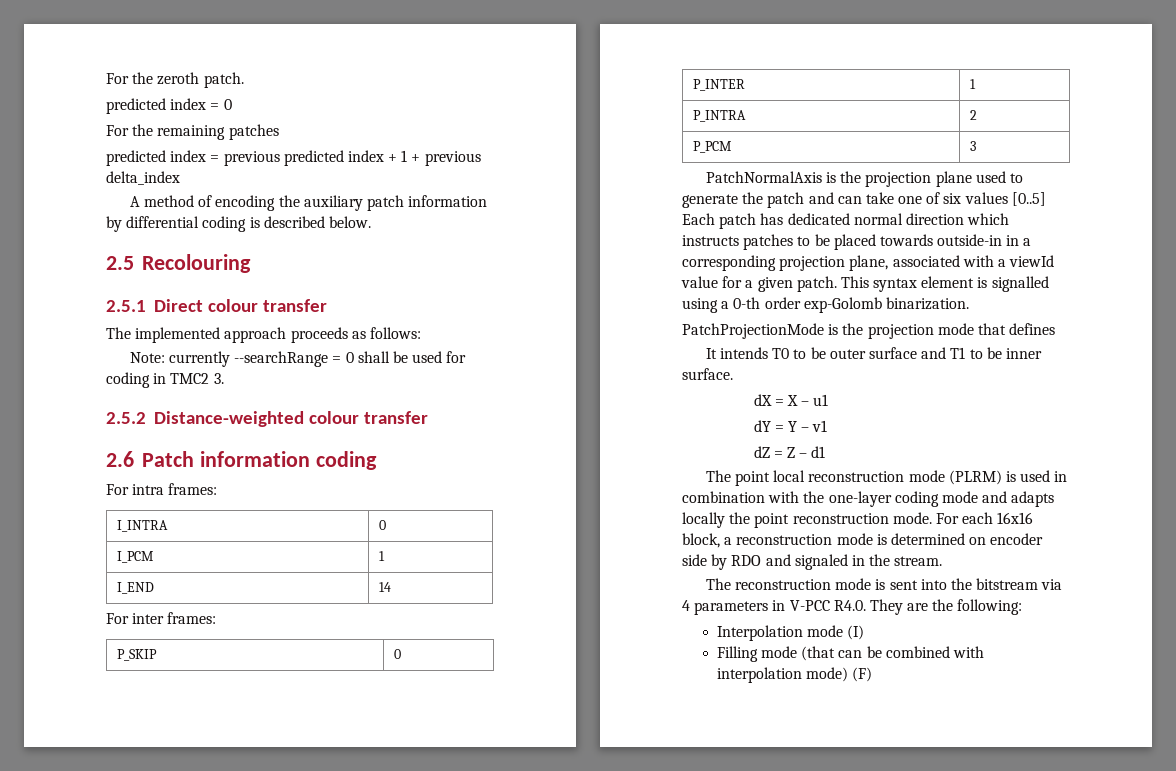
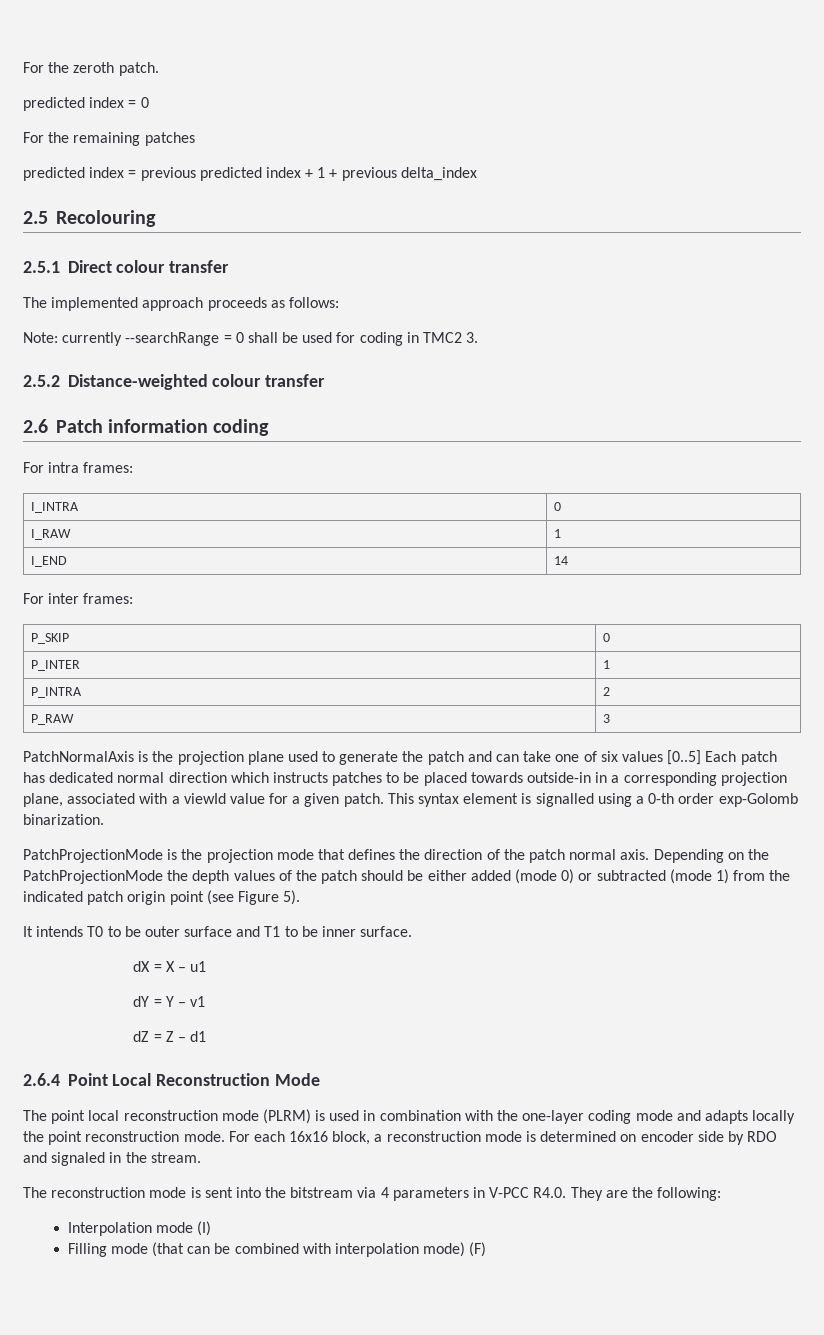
[129,195,488,211] [106,216,371,232] // A method of encoding the auxiliary patch information by differential coding is described below. -> (477, 174) none
[116,551,154,563] I_PCM -> [30,529,71,540] I_RAW
[692,141,732,153] P_PCM -> [30,714,74,725] P_RAW
(1056, 329) none -> [399,849,769,863] [23,869,791,884] [23,890,301,905] the direction of the patch normal axis. Depending on the PatchProjectionMode the depth values of the patch should be either added (mode 0) or subtracted (mode 1) from the indicated patch origin point (see Figure 5).
(826, 452) none -> [23,1073,320,1086] // 2.6.4 Point Local Reconstruction Mode

